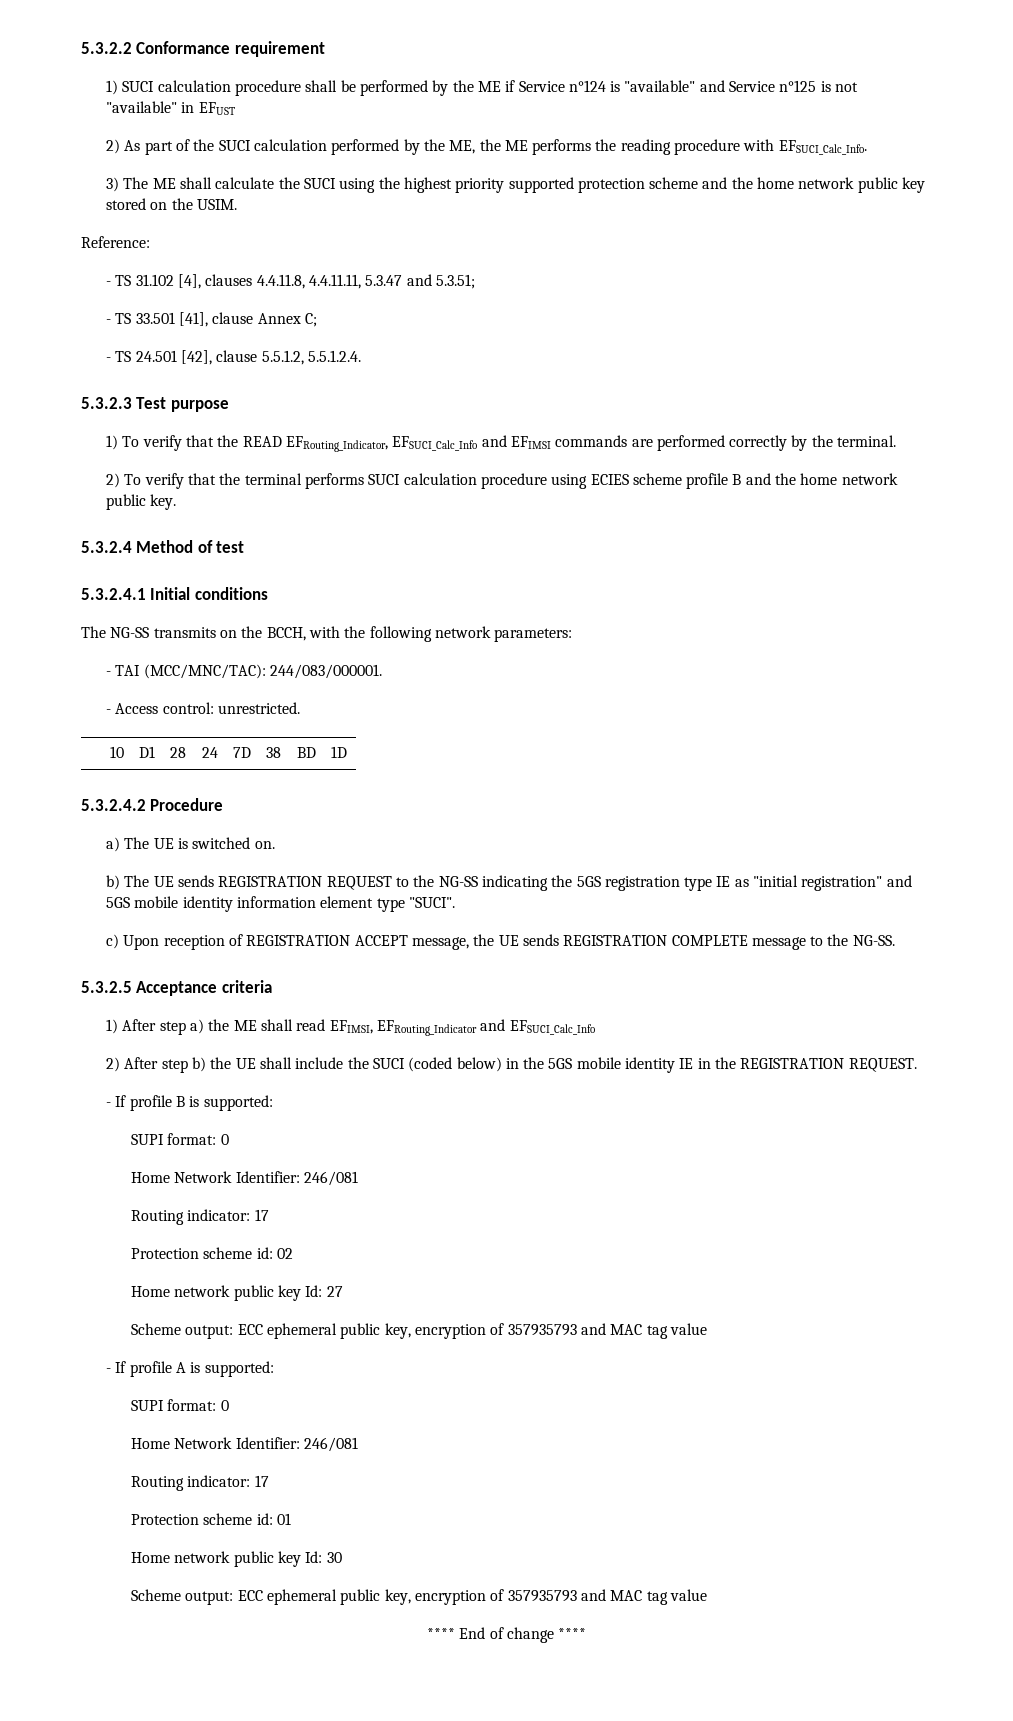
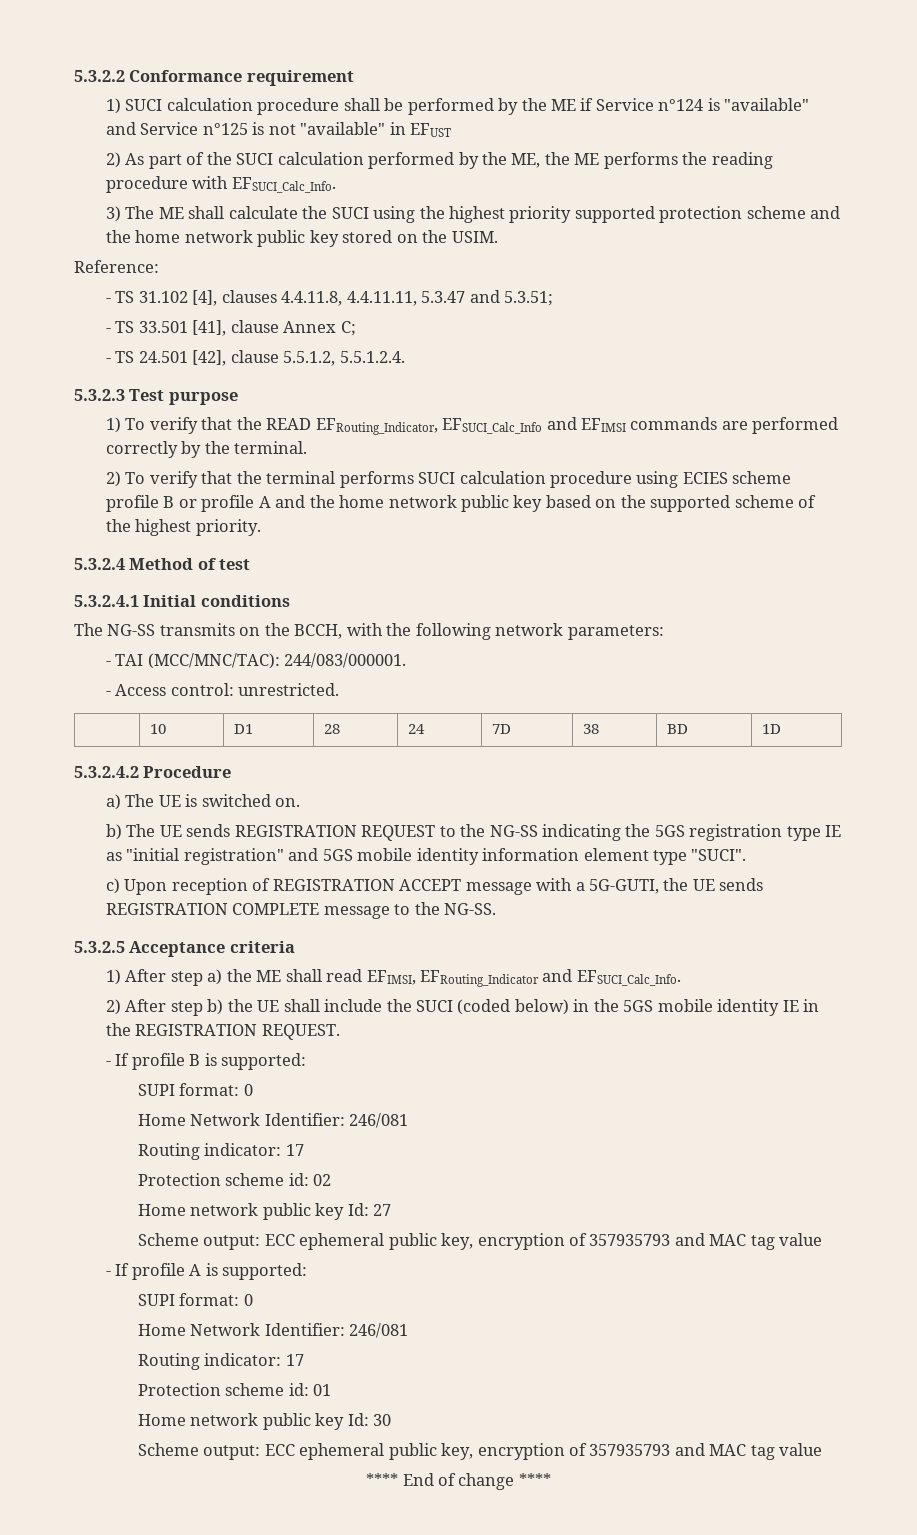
[745,473,898,485] [105,494,177,510] and the home network public key. -> [178,495,817,512] [105,519,261,536] or profile A and the home network public key based on the supported scheme of the highest priority.
[411,937,469,950] message, -> [465,878,659,895] message with a 5G-GUTI,
[509,1020,595,1035] EFSUCI_Calc_Info -> [576,970,681,986] EFSUCI_Calc_Info.

